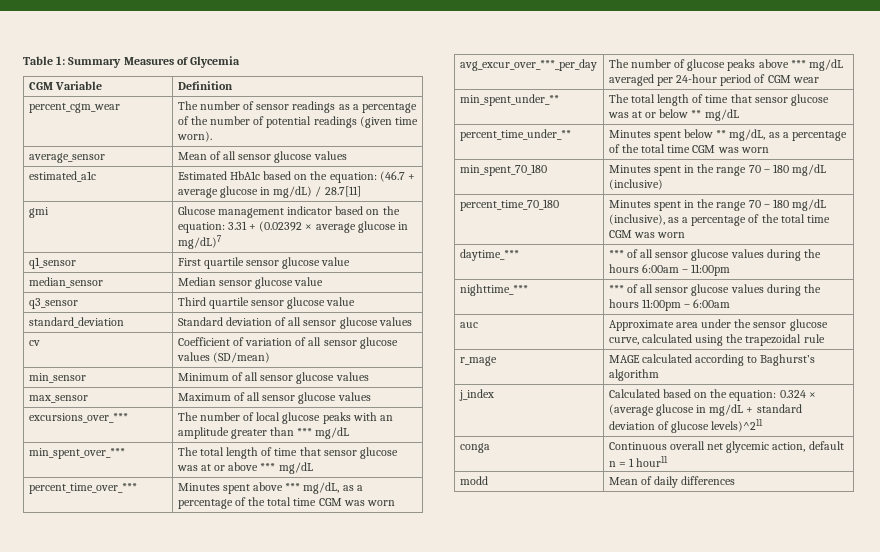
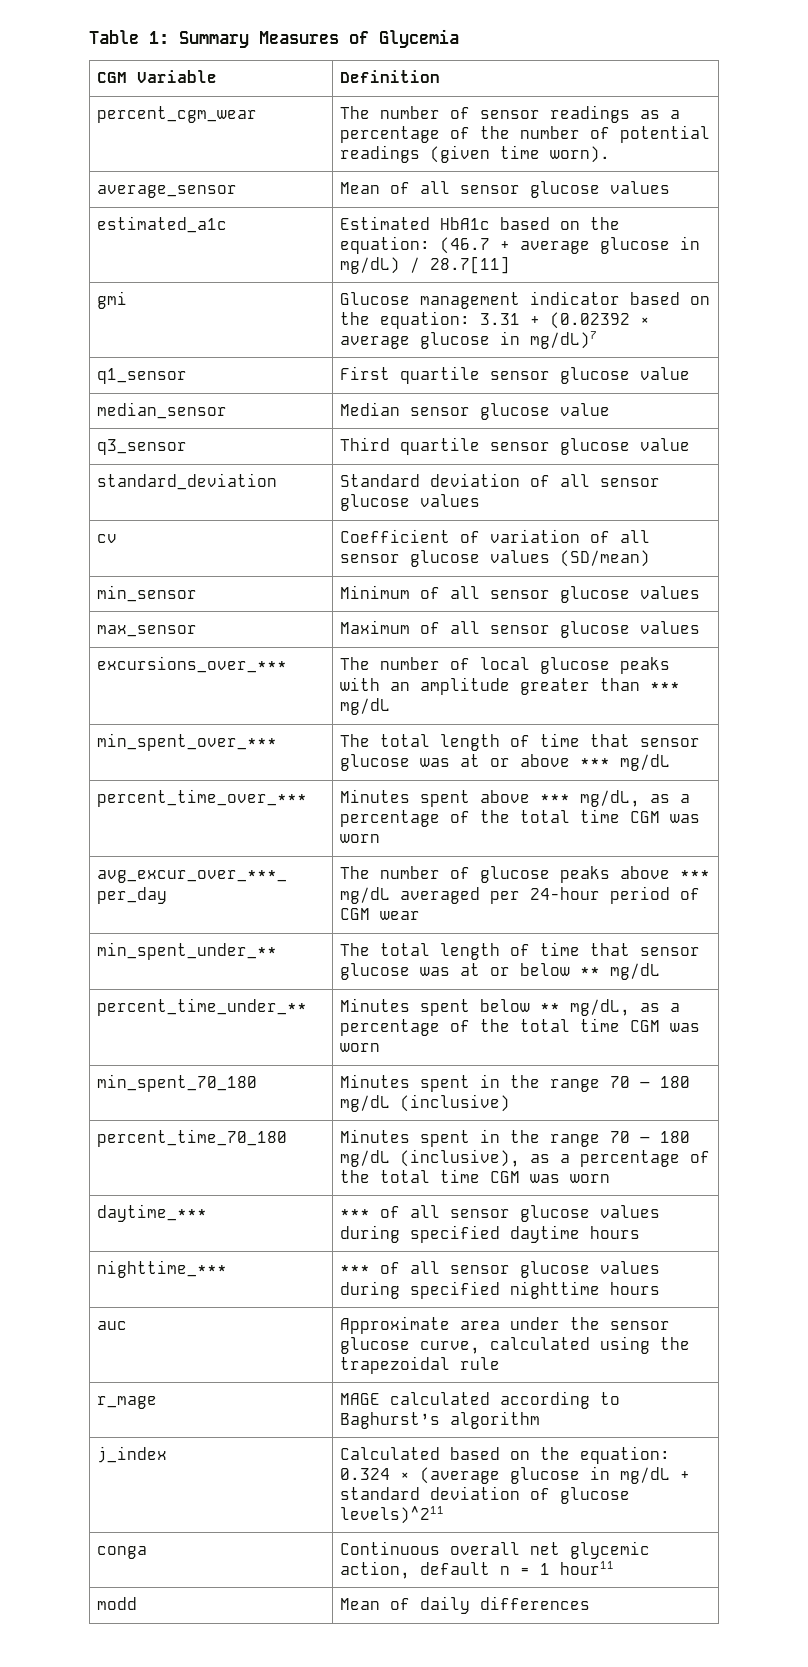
[804,249,822,258] [608,264,731,276] the hours 6:00am – 11:00pm -> [409,1225,640,1243] specified daytime hours
[804,284,822,293] [608,299,731,311] the hours 11:00pm – 6:00am -> [409,1281,660,1299] specified nighttime hours

